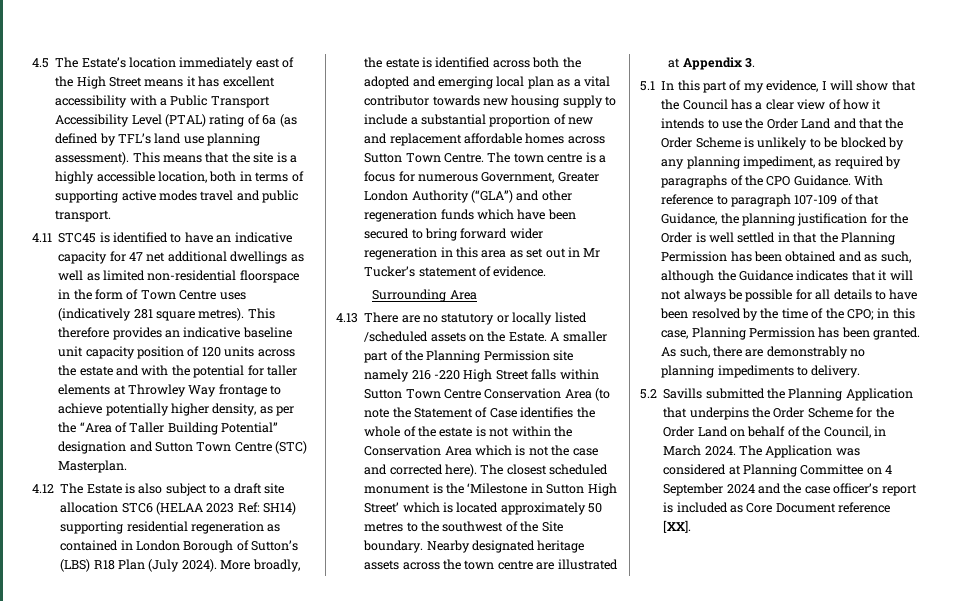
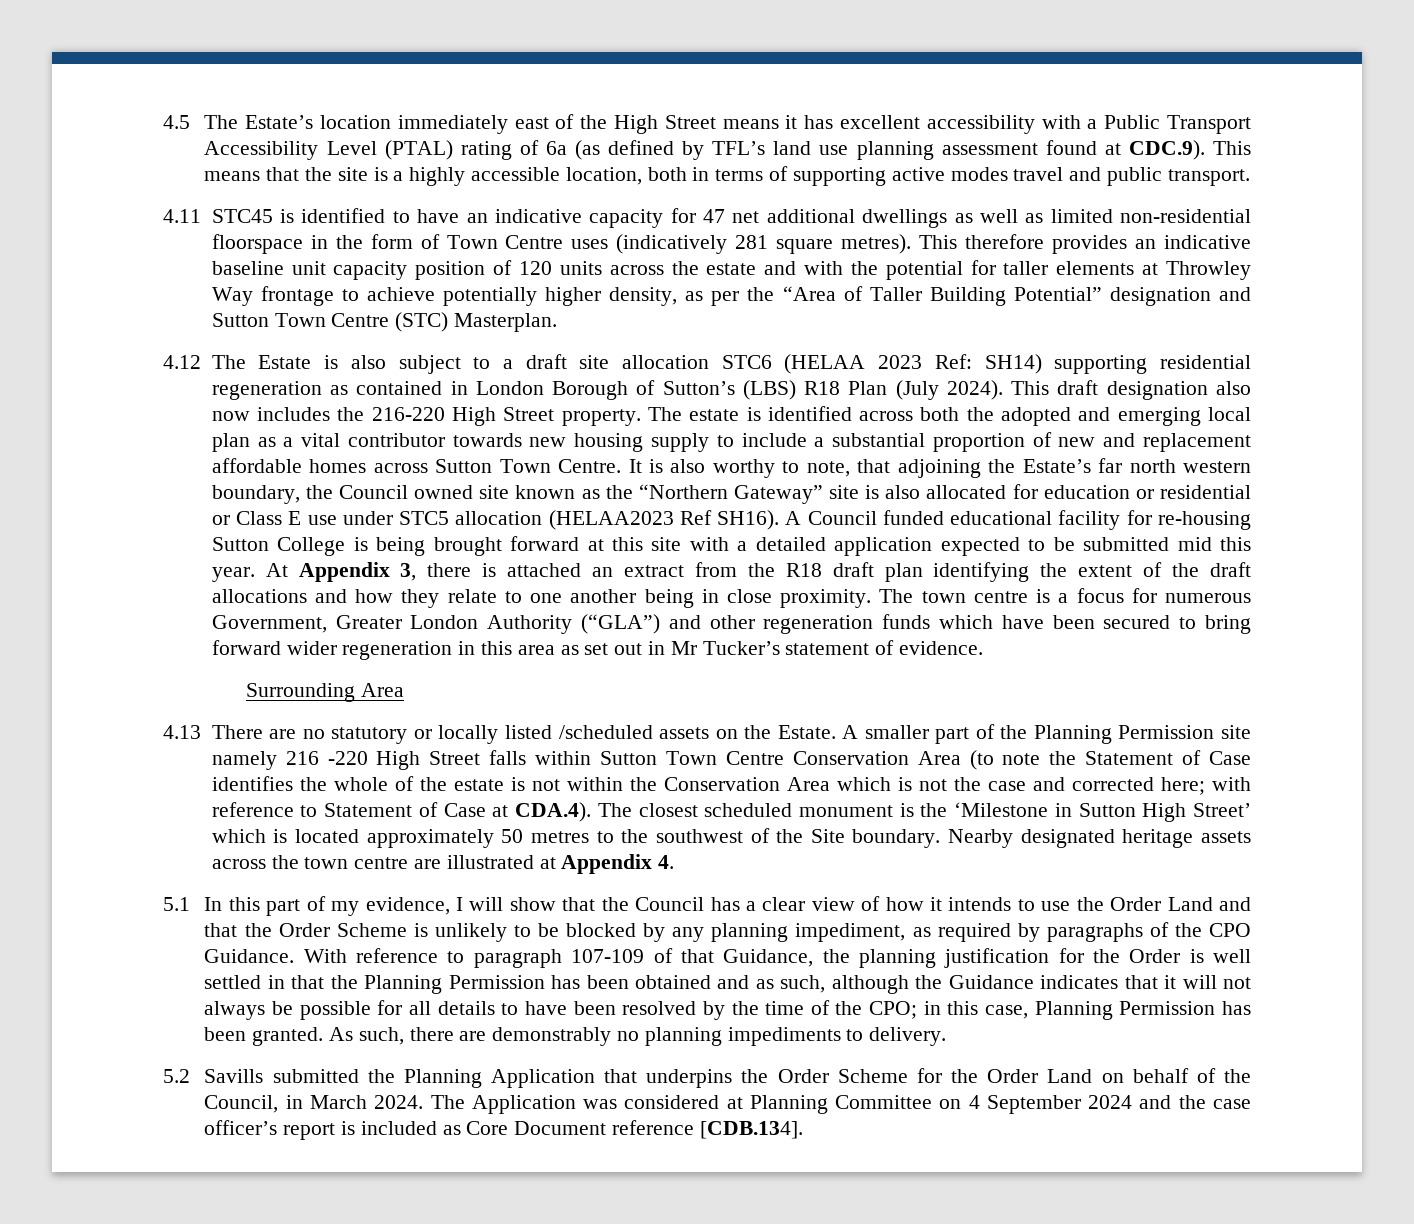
[55,152,130,165] assessment). -> [941,140,1205,160] assessment found at CDC.9).
[220,559,300,572] [364,57,383,68] More broadly, the -> [1011,380,1251,400] [211,407,682,426] This draft designation also now includes the 216-220 High Street property. The
(484, 158) none -> [628,458,1252,478] [211,484,1251,504] [211,510,1251,530] [211,536,1252,556] [211,562,1251,582] [211,589,872,608] It is also worthy to note, that adjoining the Estate’s far north western boundary, the Council owned site known as the “Northern Gateway” site is also allocated for education or residential or Class E use under STC5 allocation (HELAA2023 Ref SH16). A Council funded educational facility for re-housing Sutton College is being brought forward at this site with a detailed application expected to be submitted mid this year. At Appendix 3, there is attached an extract from the R18 draft plan identifying the extent of the draft allocations and how they relate to one another being in close proximity.
[445,464,477,477] here). -> [1160,777,1252,795] [211,802,592,822] here; with reference to Statement of Case at CDA.4).
[745,58,755,68] 3. -> [658,855,675,869] 4.
[663,520,692,533] [XX]. -> [699,1121,803,1139] [CDB.134].

